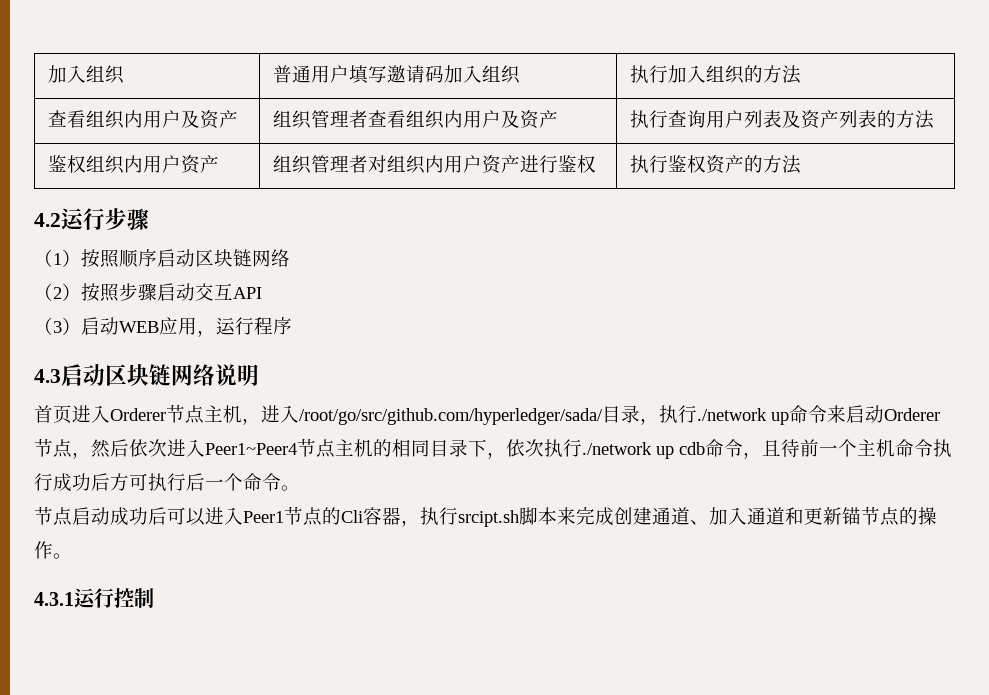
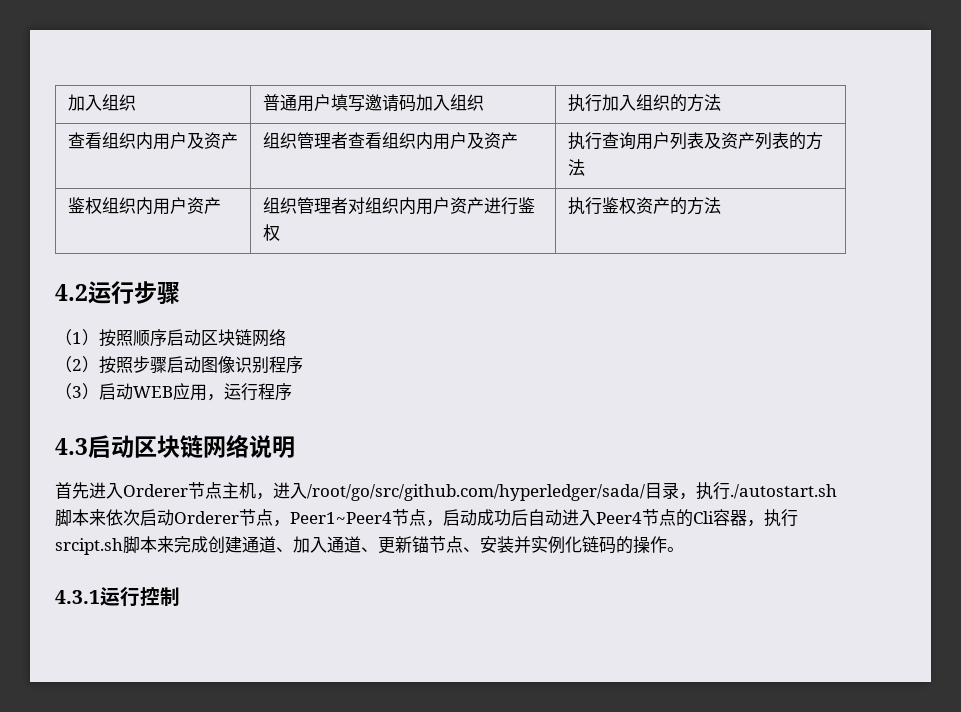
[195,283,262,301] 交互API -> [201,356,303,374] 图像识别程序
[53,405,72,424] 页 -> [72,482,89,499] 先
[697,405,940,425] [34,438,952,459] [34,473,300,492] [34,506,284,526] ./network up命令来启动Orderer节点，然后依次进入Peer1~Peer4节点主机的相同目录下，依次执行./network up cdb命令，且待前一个主机命令执行成功后方可执行后一个命令。 // 节点启动成功后可以进入Peer1 -> [730,484,837,499] [55,509,642,527] ./autostart.sh脚本来依次启动Orderer节点，Peer1~Peer4节点，启动成功后自动进入Peer4
[785,507,804,525] 和 -> [361,547,378,552] 、
(899, 516) none -> [463,536,616,554] 、安装并实例化链码

